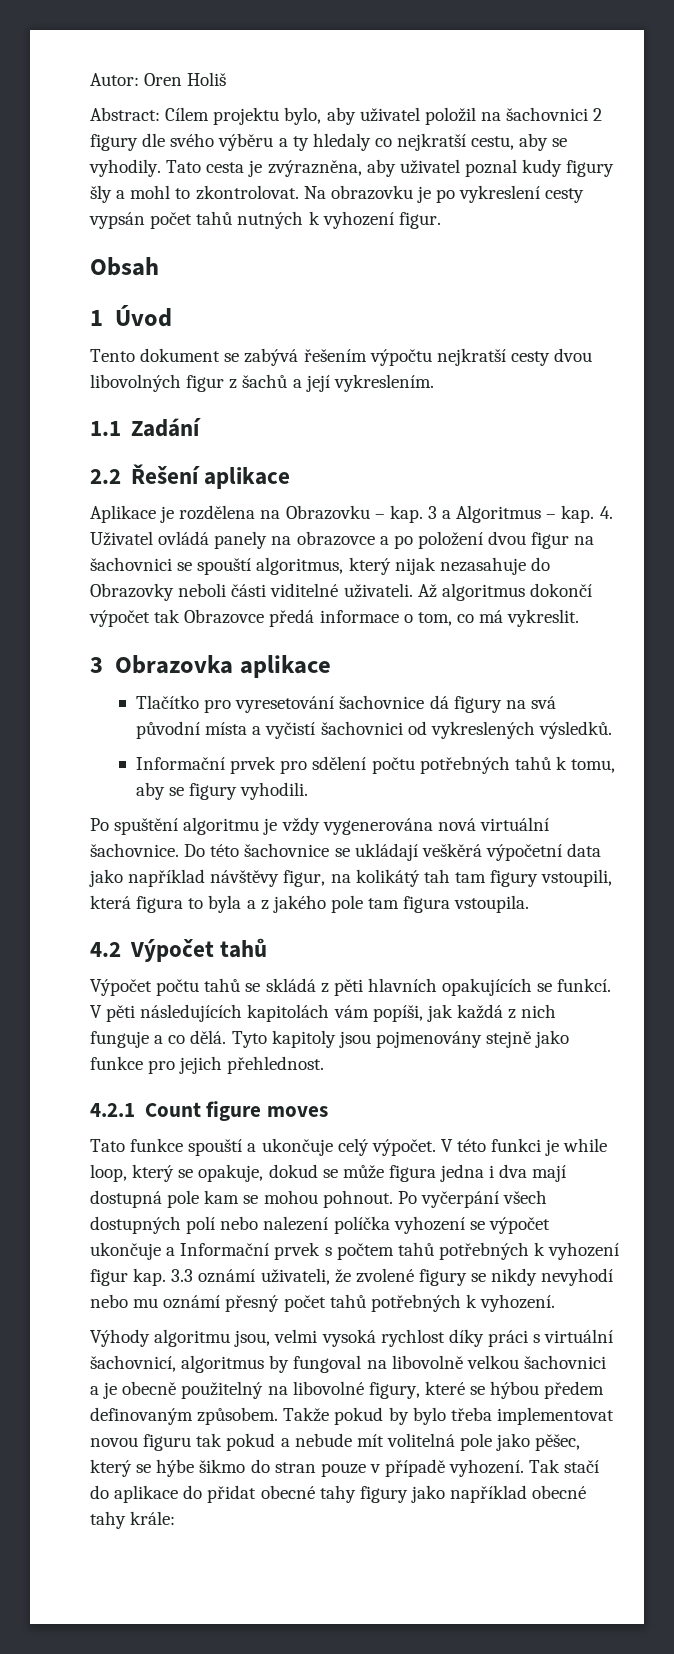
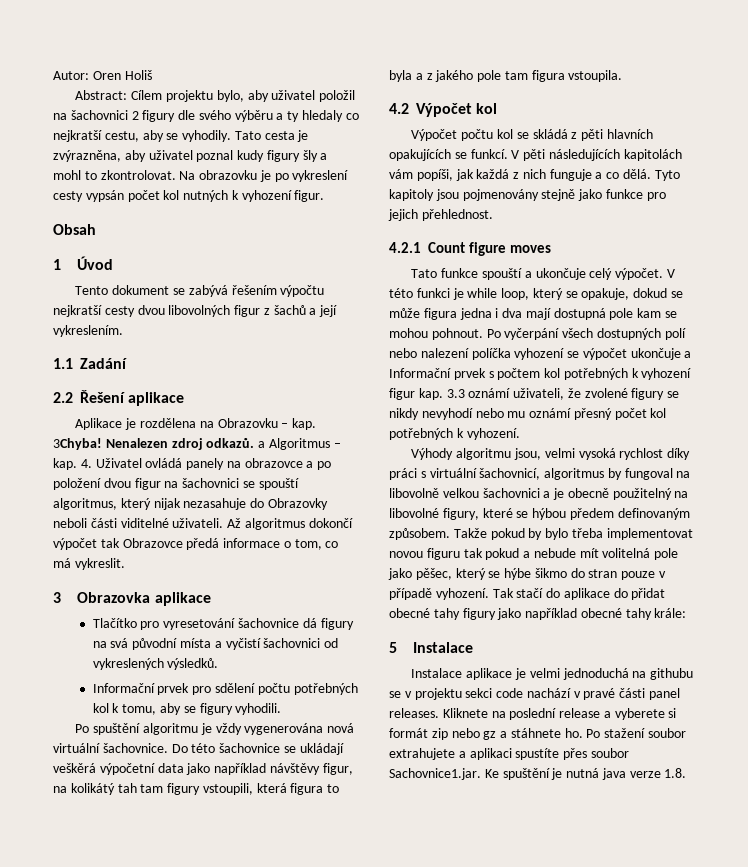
[196,211,233,225] tahů -> [163,190,180,200] kol
[427,506,437,519] 3 -> [53,438,255,450] 3Chyba! Nenalezen zdroj odkazů.
[514,756,551,770] tahů -> [92,703,109,713] kol
[219,938,267,958] tahů -> [476,103,498,114] kol
[204,978,241,992] tahů -> [497,129,514,139] kol
[397,1242,434,1256] tahů -> [544,368,561,378] kol
[329,1294,366,1308] tahů -> [650,408,667,418] kol
(176, 1518) none -> [389,642,474,653] [411,668,694,680] [389,688,681,700] [389,708,677,720] [389,728,687,740] [389,748,629,760] [389,768,687,780] // 5 Instalace // Instalace aplikace je velmi jednoduchá na githubu se v projektu sekci code nachází v pravé části panel releases. Kliknete na poslední release a vyberete si formát zip nebo gz a stáhnete ho. Po stažení soubor extrahujete a aplikaci spustíte přes soubor Sachovnice1.jar. Ke spuštění je nutná java verze 1.8.

